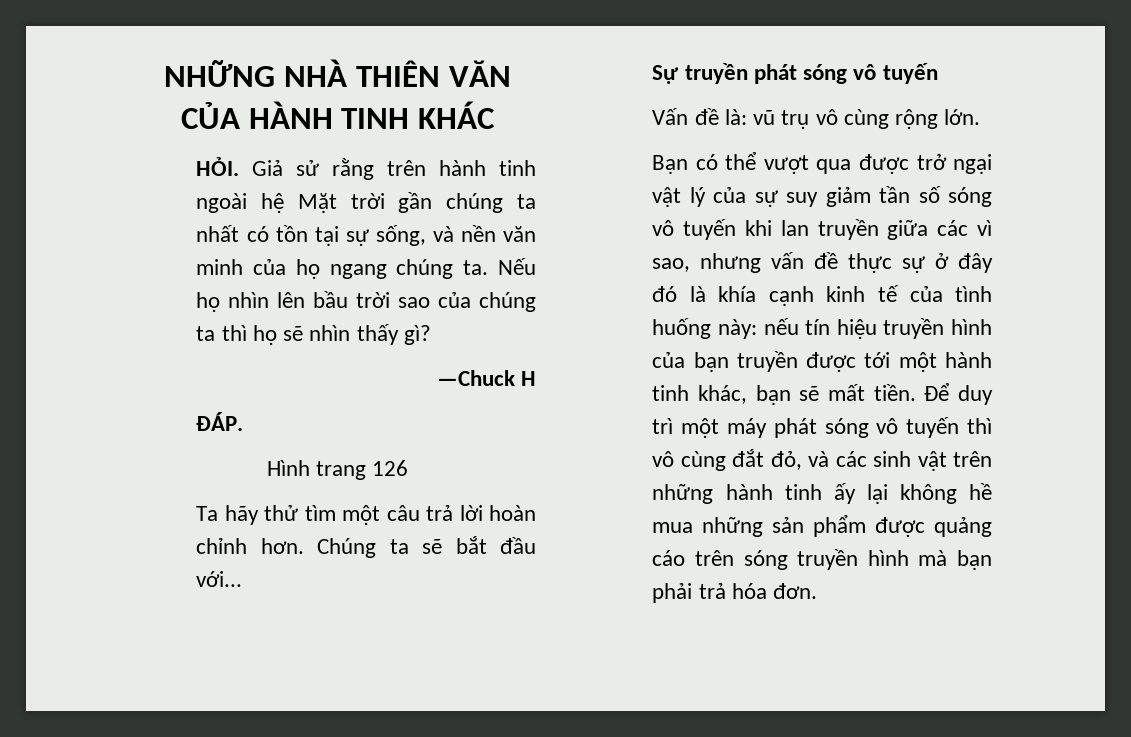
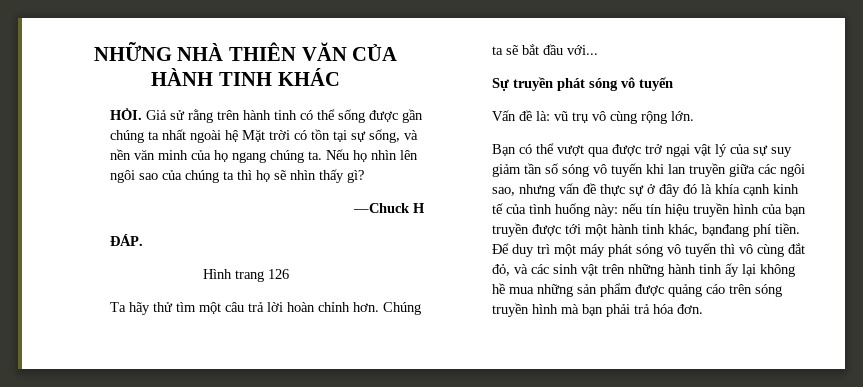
[196,192,536,213] [196,225,240,242] ngoài hệ Mặt trời gần chúng ta nhất -> [300,109,424,123] [110,129,291,143] có thể sống được gần chúng ta nhất ngoài hệ Mặt trời
[313,291,391,308] bầu trời -> [110,170,136,183] ngôi
[977,220,992,236] vì -> [780,164,806,177] ngôi
[755,384,866,405] bạn sẽ mất -> [702,224,772,237] bạnđang phí

